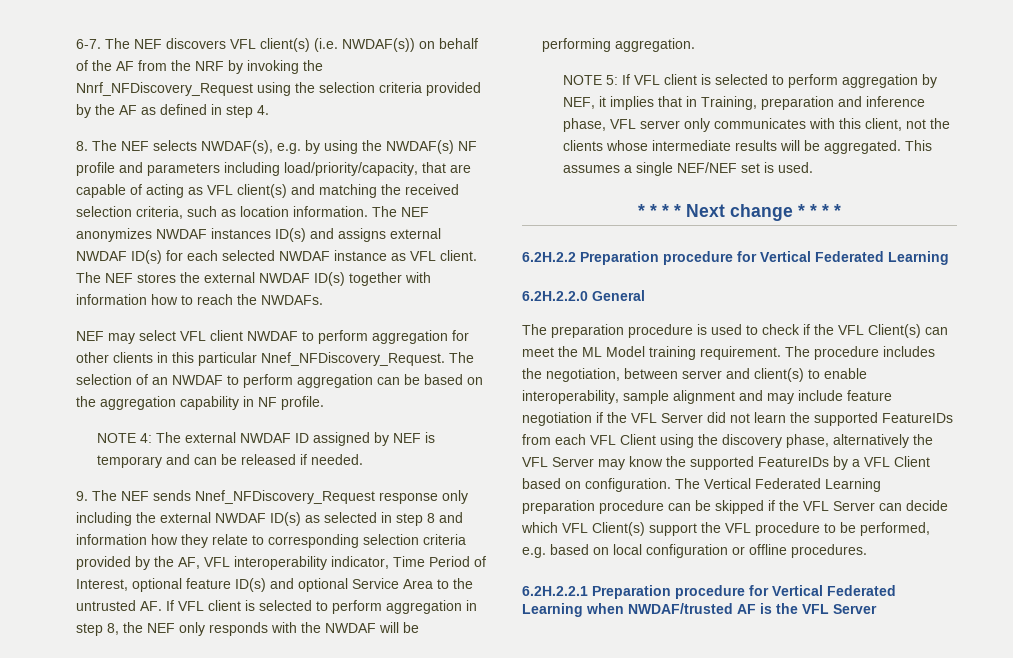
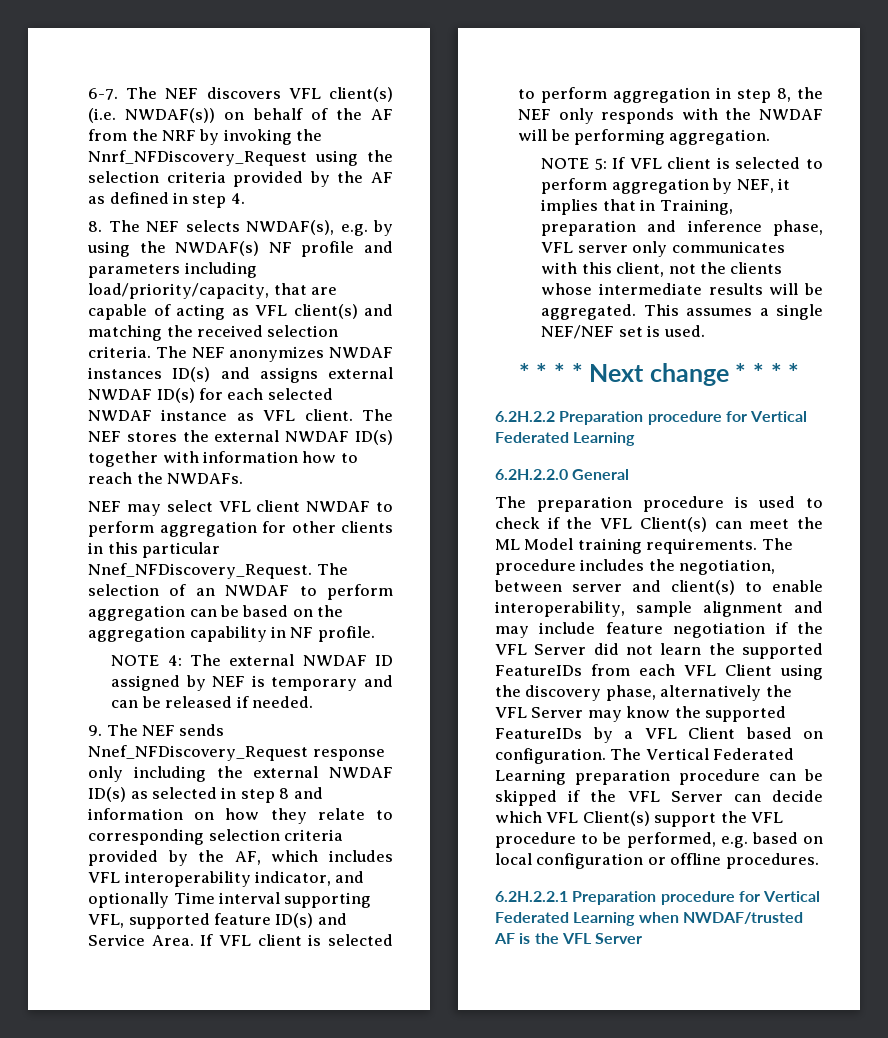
[136,206,369,219] criteria, such as location information. -> [88,346,152,358] criteria.
(148, 539) none -> [194,812,215,820] on
(201, 563) none -> [271,850,394,862] which includes
[393,556,487,567] [76,578,474,592] [76,600,163,611] Time Period of Interest, optional feature ID(s) and optional Service Area to the untrusted AF. -> [335,871,365,883] [88,892,372,908] [88,913,347,929] [88,934,194,946] and optionally Time interval supporting VFL, supported feature ID(s) and Service Area.
[700,346,781,360] requirement. -> [646,538,758,554] requirements.

